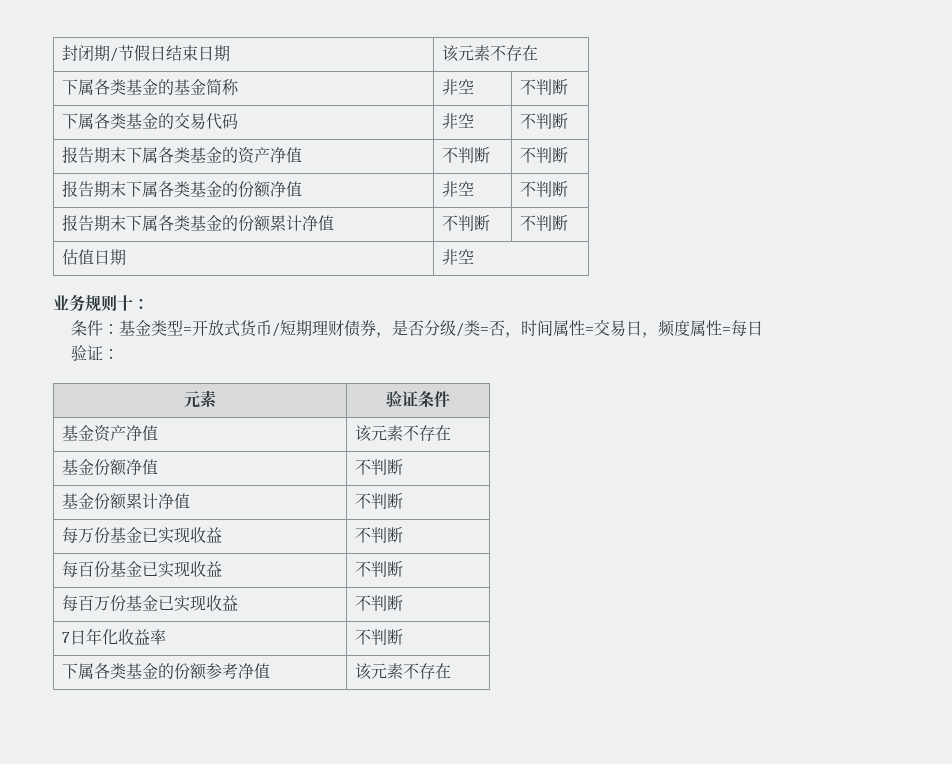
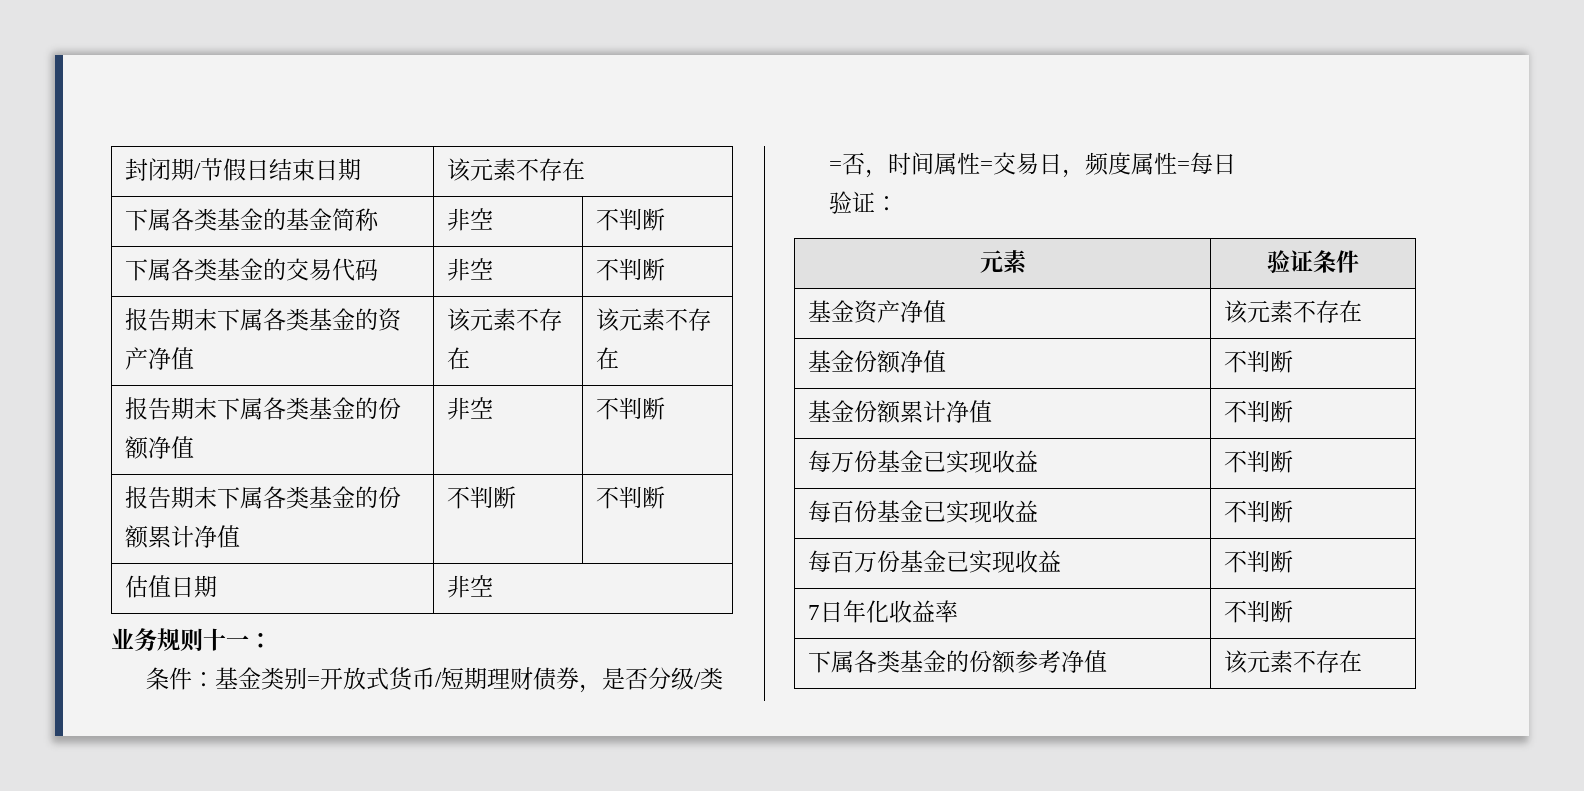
[441,147,490,164] [519,147,568,164] 不判断 | 不判断 -> [447,308,563,332] [447,347,471,370] [596,308,712,332] [596,347,620,370] 该元素不存在 | 该元素不存在
(133, 303) none -> [226,635,249,648] 一
[167,320,184,336] 型 -> [284,667,308,689] 别

